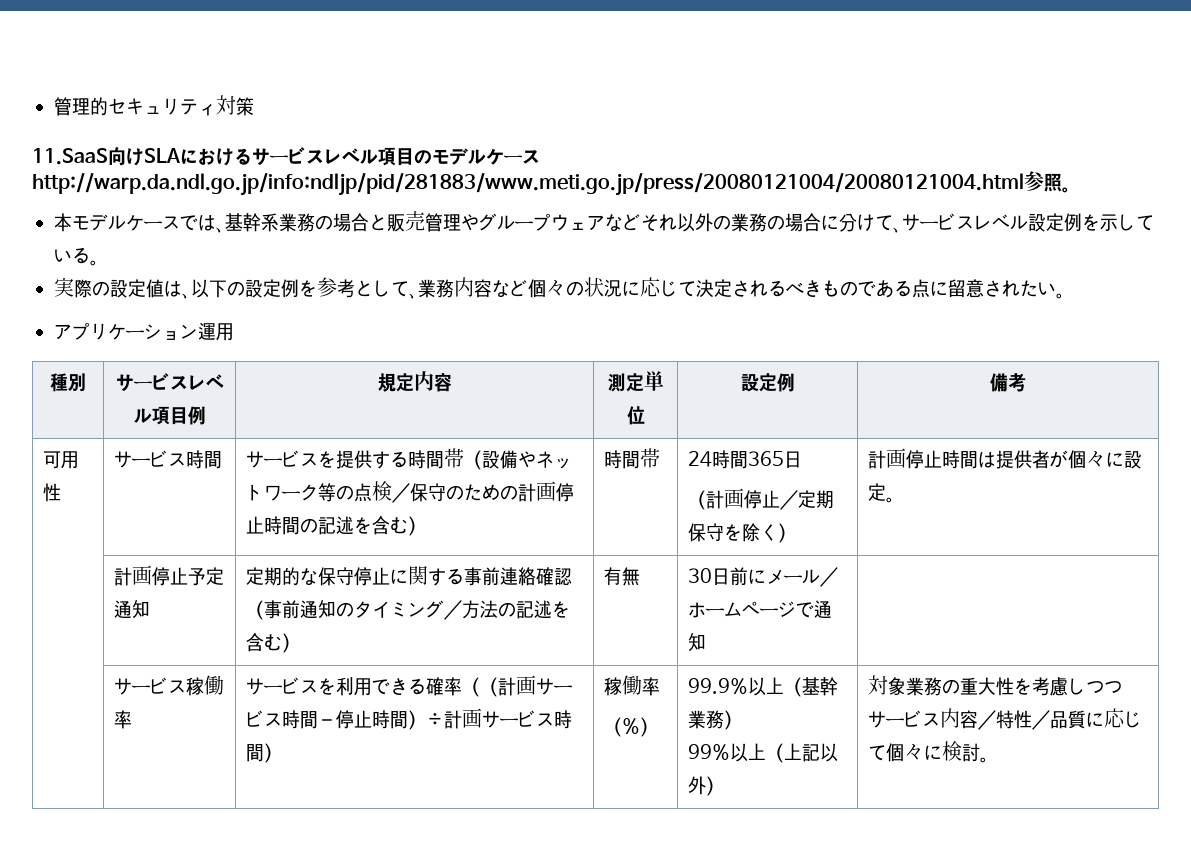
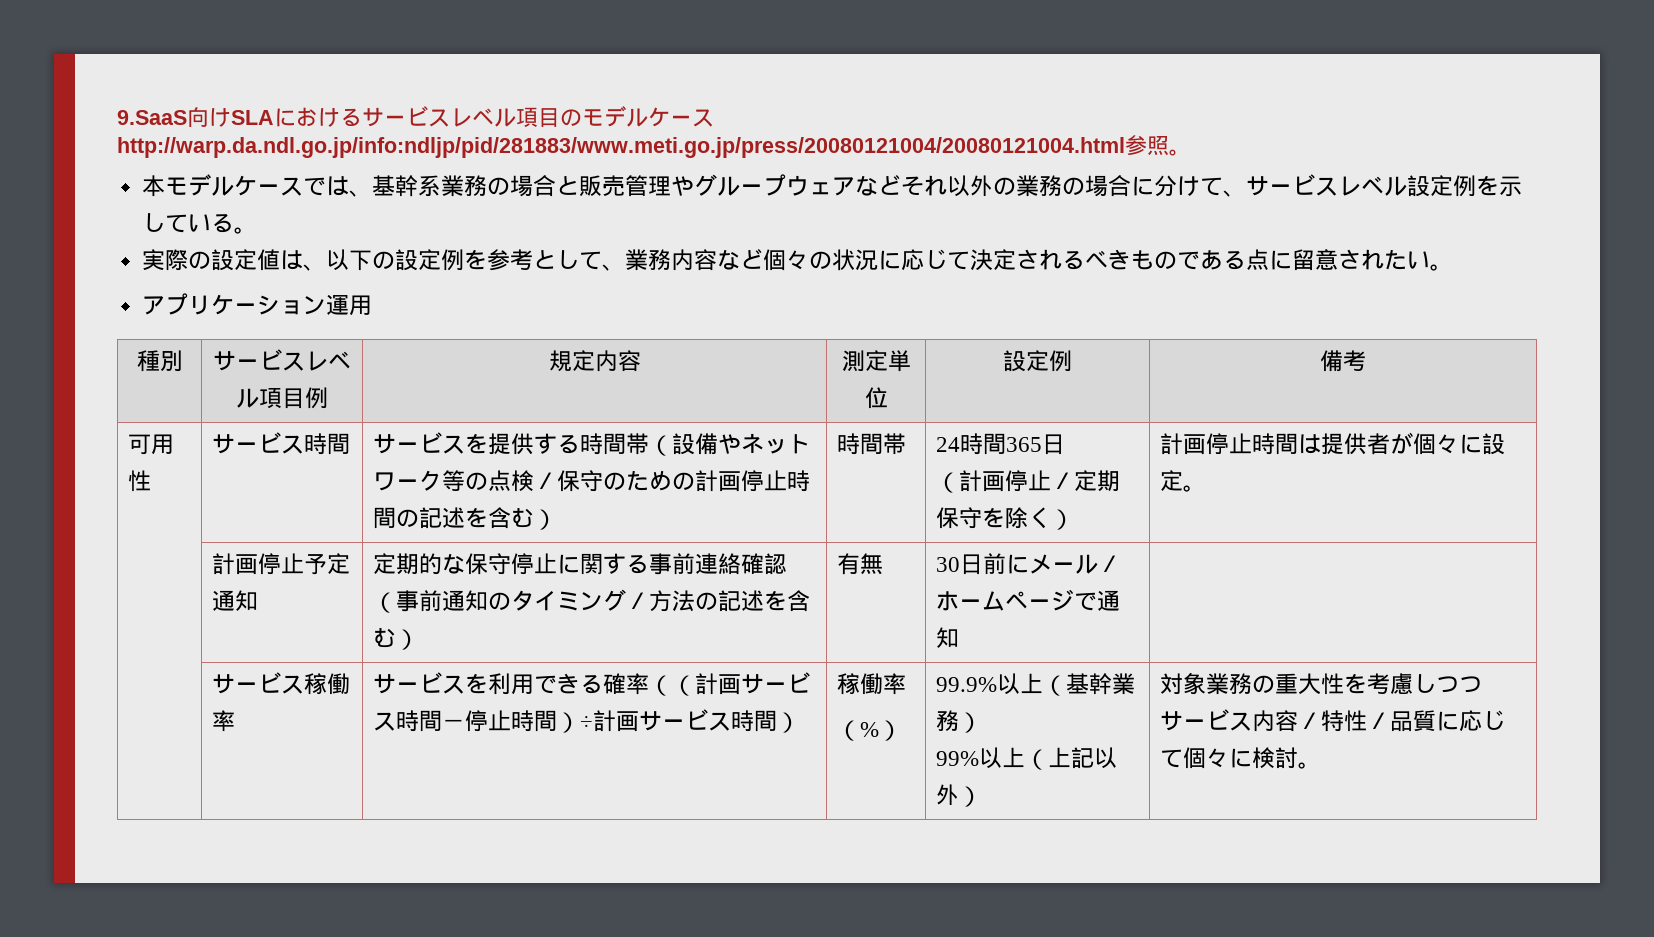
[54,95,254,116] [32,148,108,165] 管理的セキュリティ対策 // 11.SaaS -> [117,110,187,125] 9.SaaS

